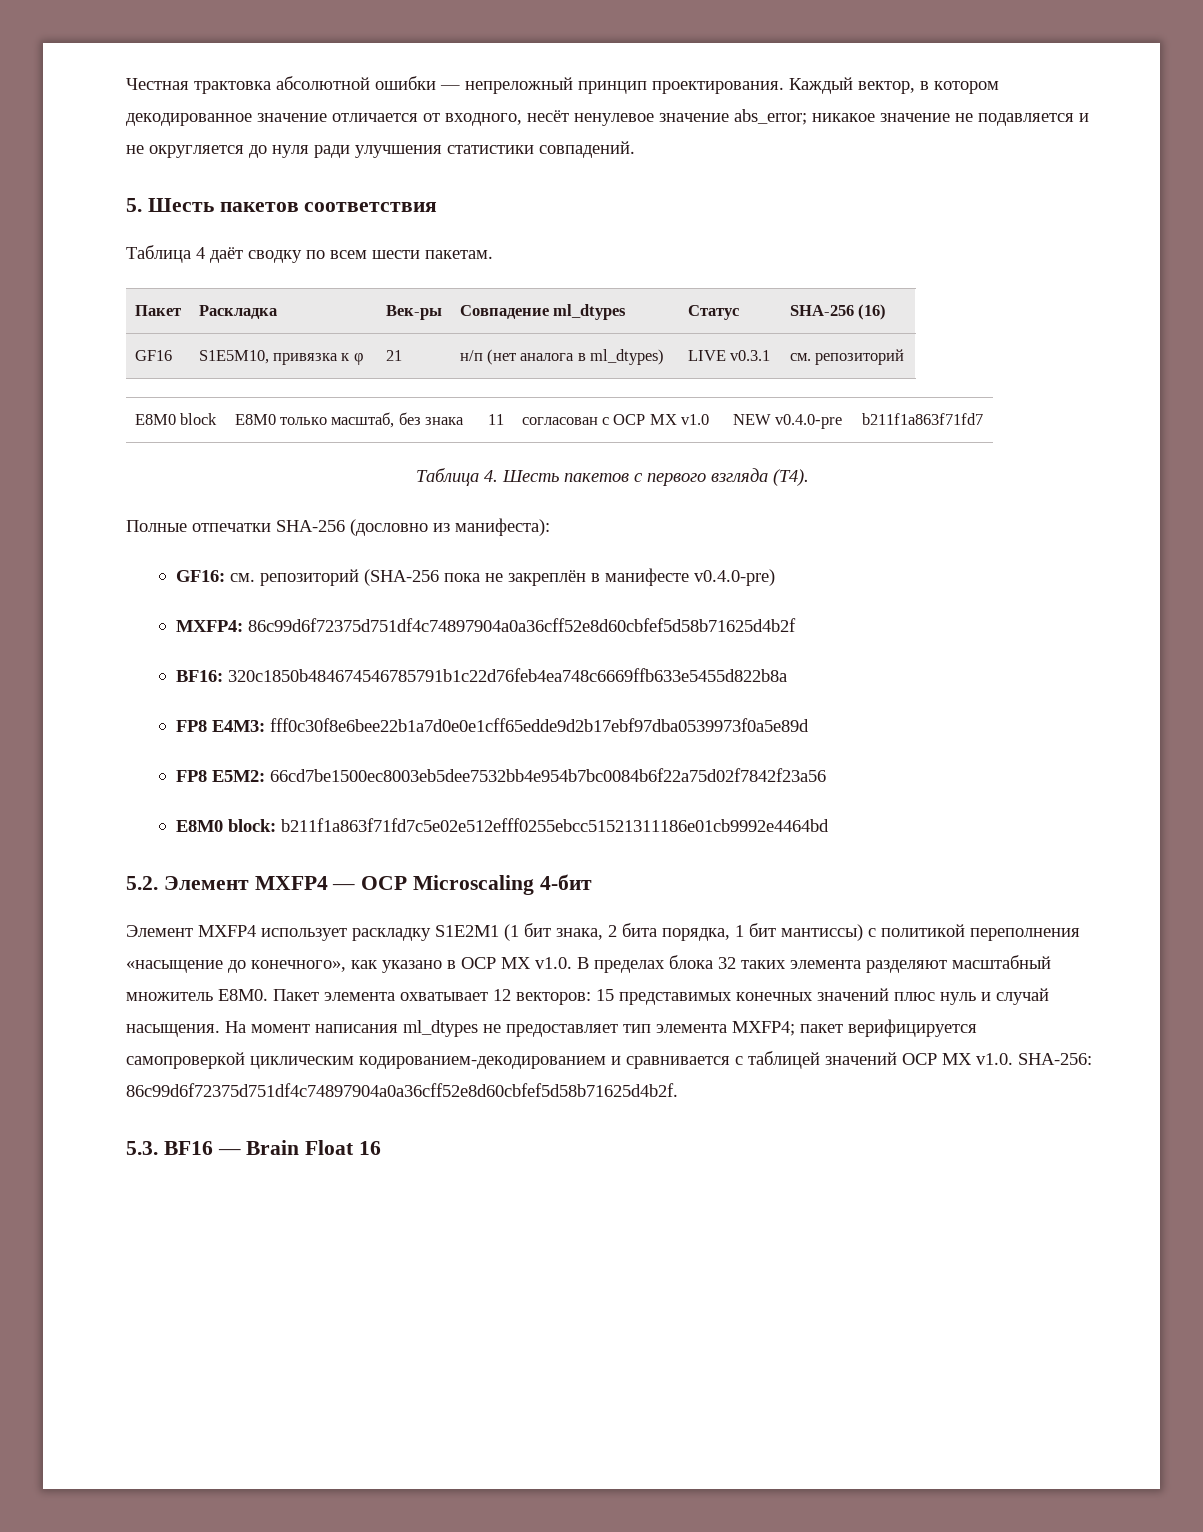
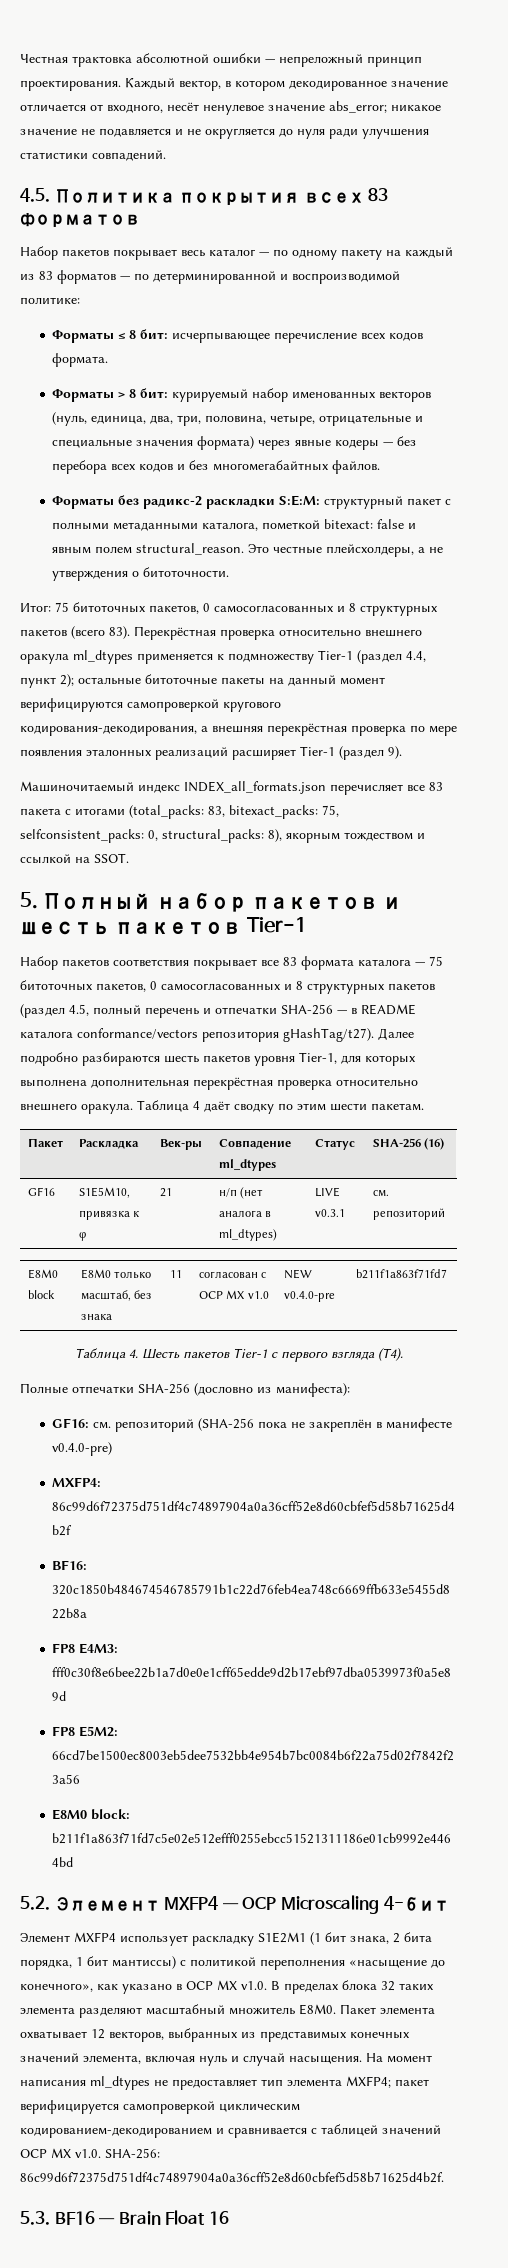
[126,198,438,212] 5. Шесть пакетов соответствия // -> [20,188,389,205] [20,213,140,227] [20,246,453,260] [20,270,400,284] [20,297,80,304] [52,329,424,343] [52,353,109,367] [52,388,432,402] [52,412,424,426] [52,436,418,450] [52,460,381,474] [52,495,452,509] [52,519,417,531] [52,543,444,557] [52,567,230,581] [20,602,438,616] [20,626,422,640] [20,650,426,664] [20,674,385,688] [20,698,281,712] [20,723,457,736] [20,746,402,760] [20,781,443,795] [20,805,339,819] [20,829,425,843] [20,853,129,864] [20,892,402,912] [20,917,307,935] [20,956,443,970] [20,980,435,994] [20,1004,416,1018] [20,1028,414,1042] [20,1052,416,1066] [20,1077,418,1090] [20,1103,133,1114] 4.5. Политика покрытия всех 83 форматов // Набор пакетов покрывает весь каталог — по одному пакету на каждый из 83 форматов — по детерминированной и воспроизводимой политике: // Форматы ≤ 8 бит: исчерпывающее перечисление всех кодов формата. // Форматы > 8 бит: курируемый набор именованных векторов (нуль, единица, два, три, половина, четыре, отрицательные и специальные значения формата) через явные кодеры — без перебора всех кодов и без многомегабайтных файлов. // Форматы без радикс-2 раскладки S:E:M: структурный пакет с полными метаданными каталога, пометкой bitexact: false и явным полем structural_reason. Это честные плейсхолдеры, а не утверждения о битоточности. // Итог: 75 битоточных пакетов, 0 самосогласованных и 8 структурных пакетов (всего 83). Перекрёстная проверка относительно внешнего оракула ml_dtypes применяется к подмножеству Tier-1 (раздел 4.4, пункт 2); остальные битоточные пакеты на данный момент верифицируются самопроверкой кругового кодирования-декодирования, а внешняя перекрёстная проверка по мере появления эталонных реализаций расширяет Tier-1 (раздел 9). // Машиночитаемый индекс INDEX_all_formats.json перечисляет все 83 пакета с итогами (total_packs: 83, bitexact_packs: 75, selfconsistent_packs: 0, structural_packs: 8), якорным тождеством и ссылкой на SSOT. // 5. Полный набор пакетов и шесть пакетов Tier-1 // Набор пакетов соответствия покрывает все 83 формата каталога — 75 битоточных пакетов, 0 самосогласованных и 8 структурных пакетов (раздел 4.5, полный перечень и отпечатки SHA-256 — в README каталога conformance/vectors репозитория gHashTag/t27). Далее подробно разбираются шесть пакетов уровня Tier-1, для которых выполнена дополнительная перекрёстная проверка относительно внешнего оракула.
[330,250,367,259] всем -> [297,1103,326,1111] этим
(629, 477) none -> [232,1348,268,1358] Tier-1
[516,989,614,1005] векторов: 15 -> [109,2028,256,2042] векторов, выбранных из
[894,992,935,1001] плюс -> [83,2055,195,2064] элемента, включая

